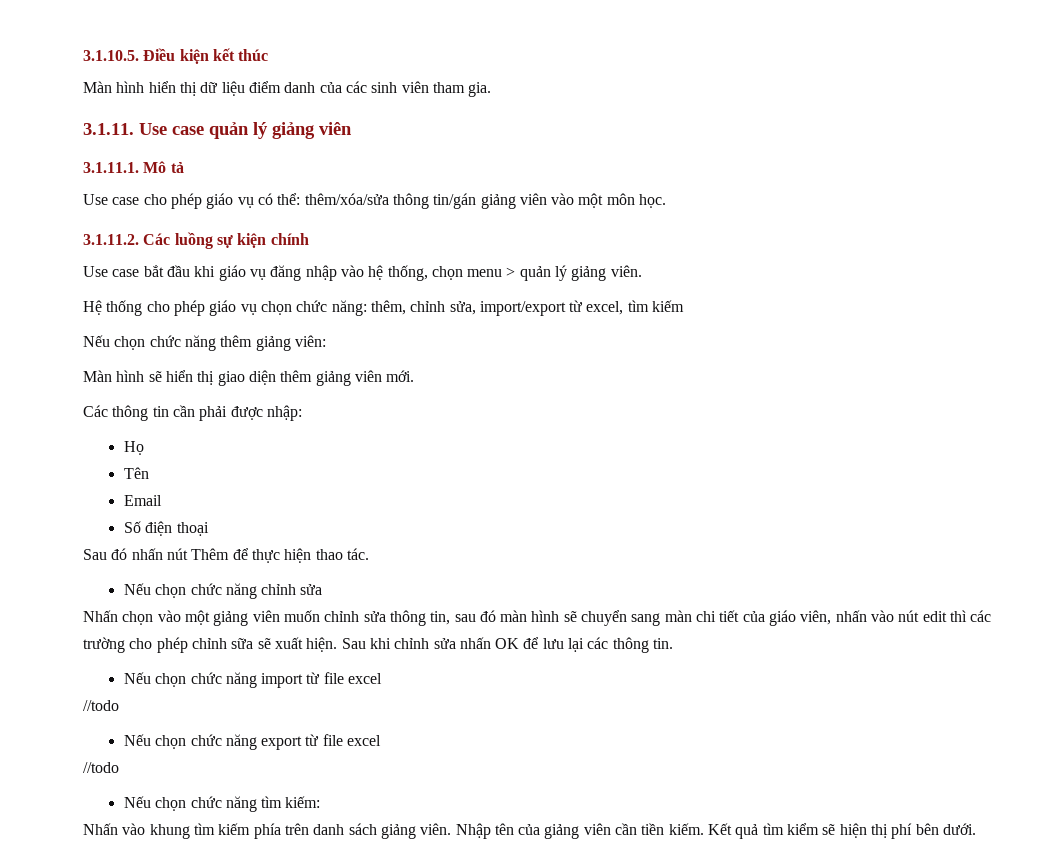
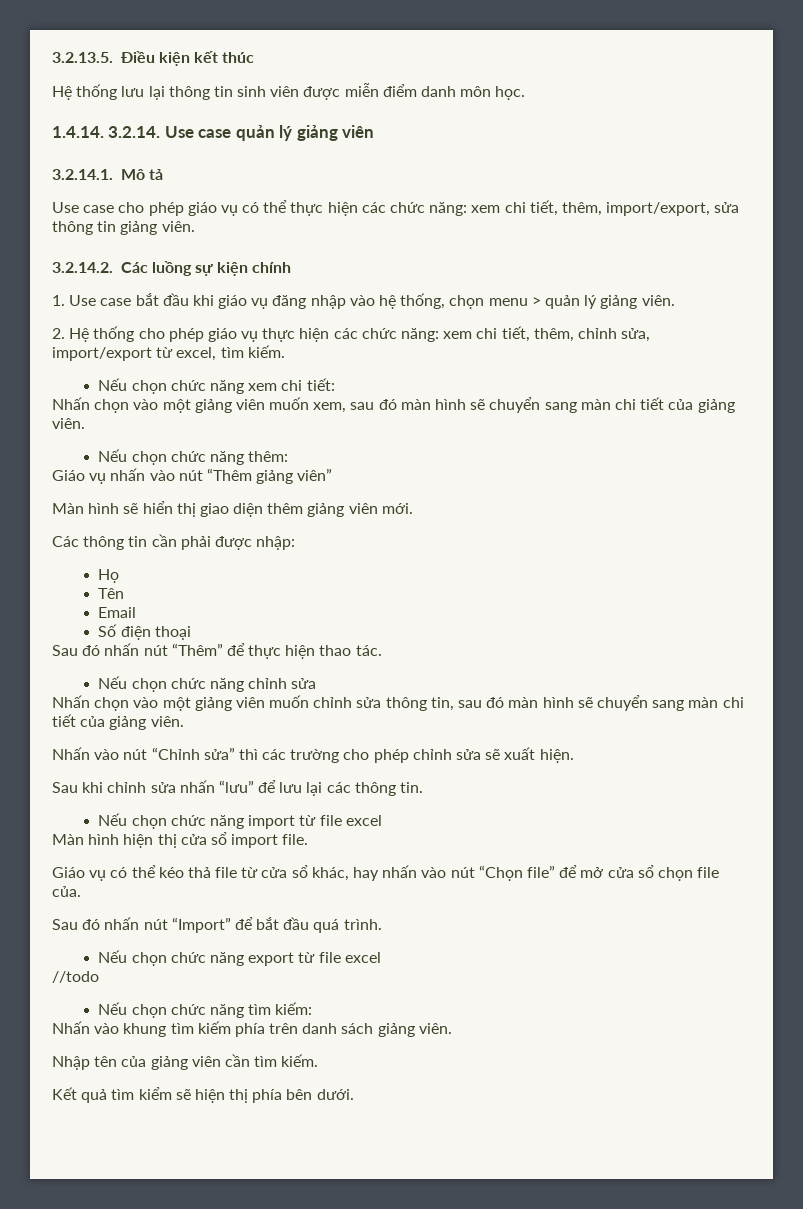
[83,50,139,61] 3.1.10.5. -> [52,52,113,63] 3.2.13.5.
[83,81,492,97] [83,123,134,135] Màn hình hiển thị dữ liệu điểm danh của các sinh viên tham gia. // 3.1.11. -> [52,83,526,100] [52,126,161,138] Hệ thống lưu lại thông tin sinh viên được miễn điểm danh môn học. // 1.4.14. 3.2.14.
[83,162,139,173] 3.1.11.1. -> [52,169,113,180] 3.2.14.1.
[277,193,667,209] [83,234,139,245] thể: thêm/xóa/sửa thông tin/gán giảng viên vào một môn học. // 3.1.11.2. -> [263,200,740,216] [52,221,195,235] [52,262,113,273] thể thực hiện các chức năng: xem chi tiết, thêm, import/export, sửa thông tin giảng viên. // 3.2.14.2.
(309, 239) none -> [52,295,65,306] 1.
(642, 271) none -> [52,328,65,339] 2.
[260,300,367,316] chọn chức năng: -> [262,326,530,342] thực hiện các chức năng: xem chi tiết,
[652,300,685,312] [83,335,326,351] kiếm // Nếu chọn chức năng thêm giảng viên: -> [247,345,285,358] [98,378,335,394] [52,397,735,413] [52,418,85,429] [98,449,289,465] [52,468,333,484] kiếm. // Nếu chọn chức năng xem chi tiết: // Nhấn chọn vào một giảng viên muốn xem, sau đó màn hình sẽ chuyển sang màn chi tiết của giảng viên. // Nếu chọn chức năng thêm: // Giáo vụ nhấn vào nút “Thêm giảng viên”
[191,548,230,560] Thêm -> [171,643,223,656] “Thêm”
[769,610,947,626] giáo viên, nhấn vào nút edit -> [109,716,184,730] [52,747,235,760] giảng viên. // Nhấn vào nút “Chỉnh sửa”
[231,638,254,649] sữa -> [456,749,482,760] sửa
(338, 644) none -> (574, 756) //
[495,638,520,649] OK -> [218,780,254,793] “lưu”
[83,700,119,711] //todo -> [52,832,309,848] [52,865,720,881] [52,886,81,897] [52,917,382,933] Màn hình hiện thị cửa sổ import file. // Giáo vụ có thể kéo thả file từ cửa sổ khác, hay nhấn vào nút “Chọn file” để mở cửa sổ chọn file của. // Sau đó nhấn nút “Import” để bắt đầu quá trình.
(452, 829) none -> (452, 1028) //
[641,823,704,835] tiền kiếm. -> [254,1054,319,1067] tìm kiếm. //
[891,823,913,839] phí -> [252,1089,283,1103] phía

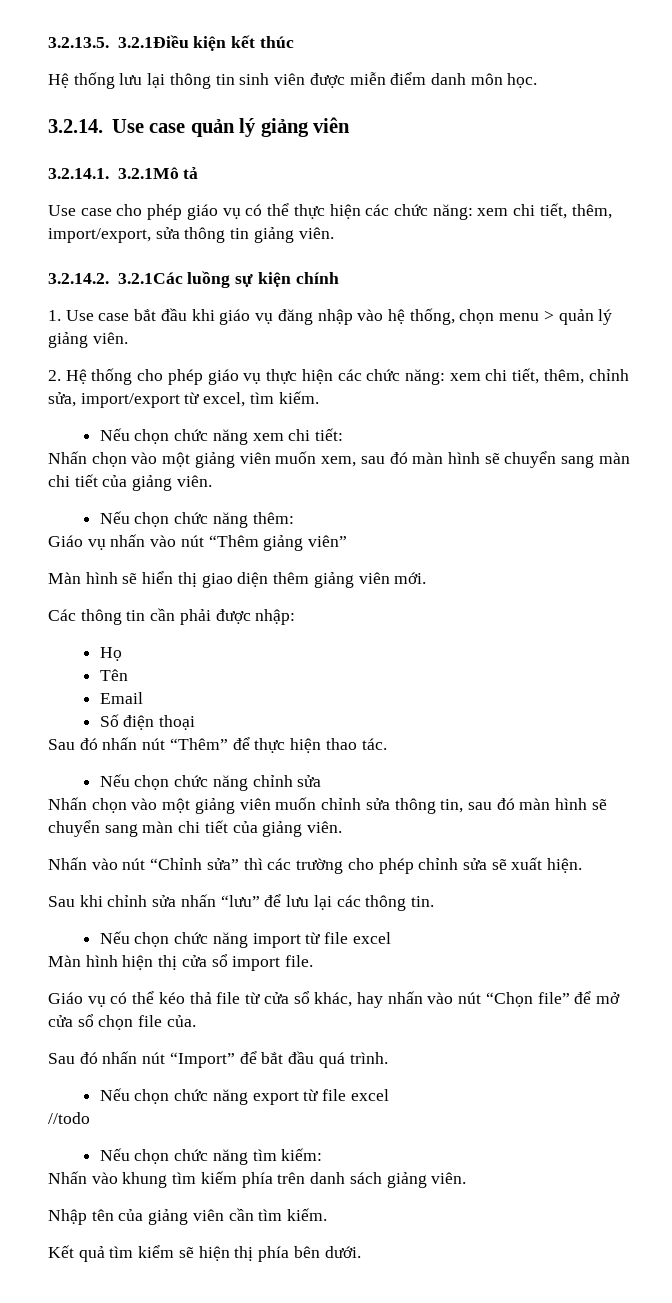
[119,51,155,63] Điều -> [117,35,189,48] 3.2.1Điều
[52,126,104,138] 1.4.14. -> (538, 80) none
[120,169,145,180] Mô -> [117,167,179,179] 3.2.1Mô
[120,262,148,273] Các -> [117,272,183,284] 3.2.1Các

